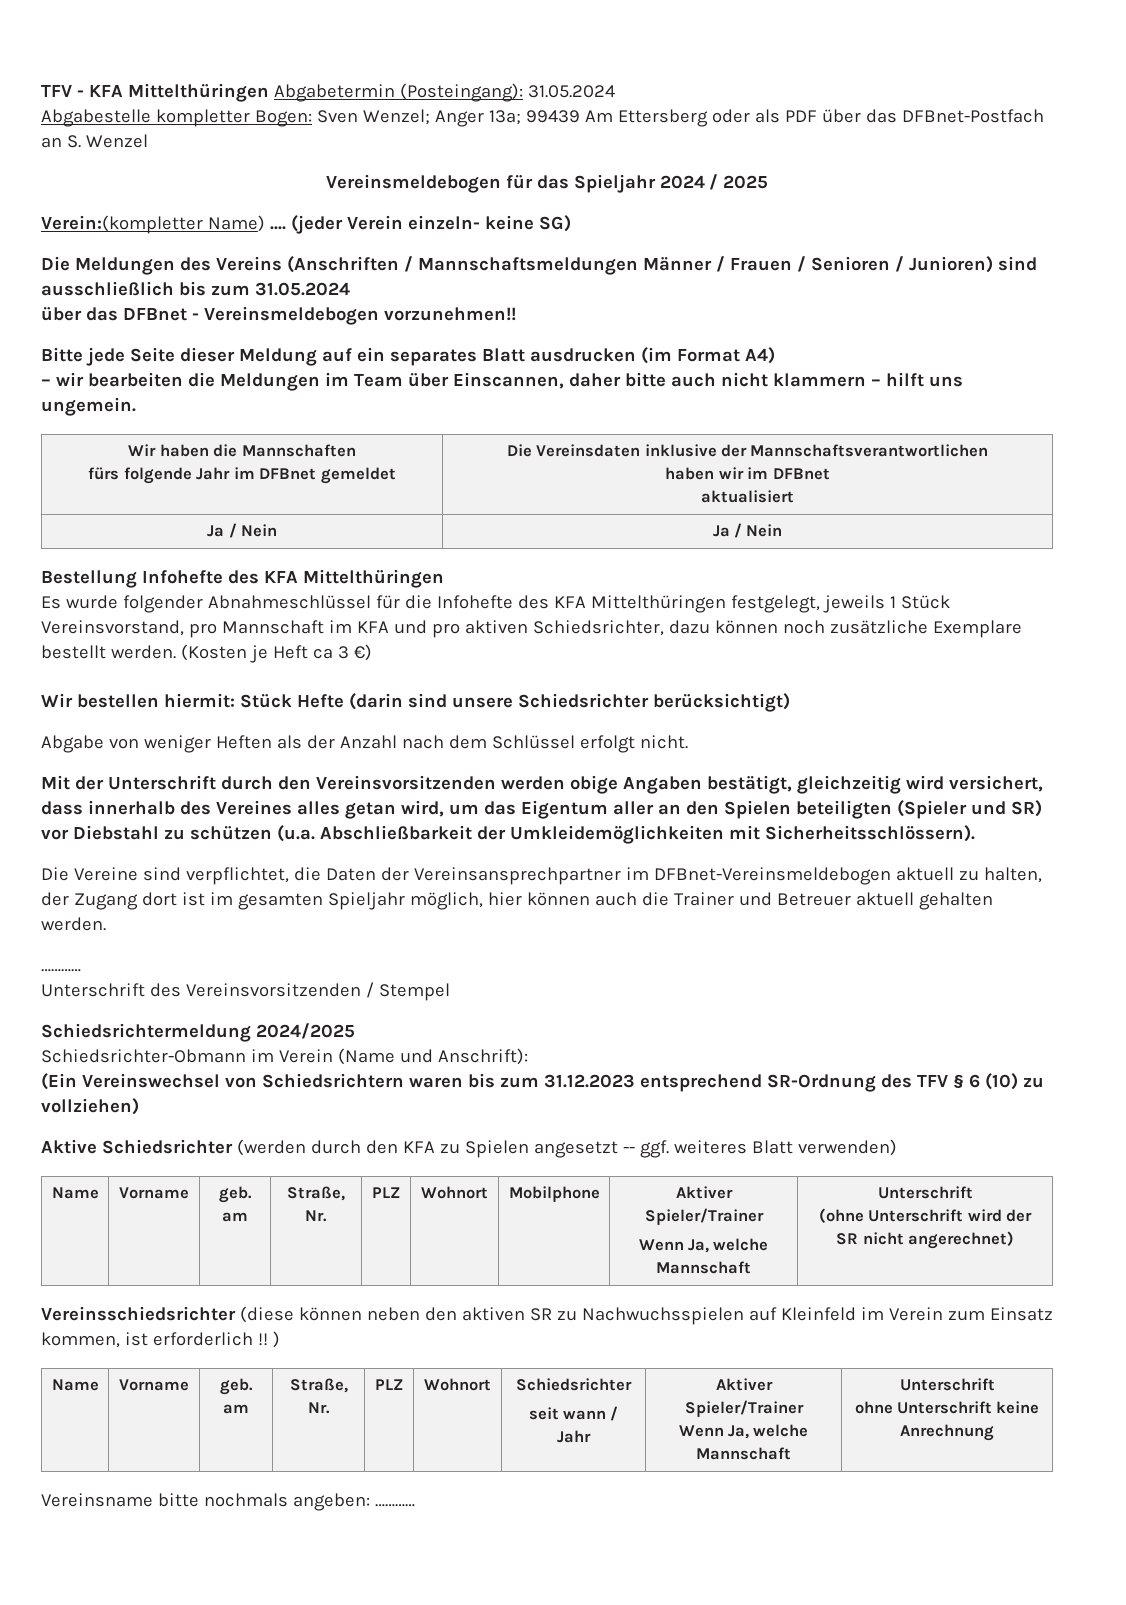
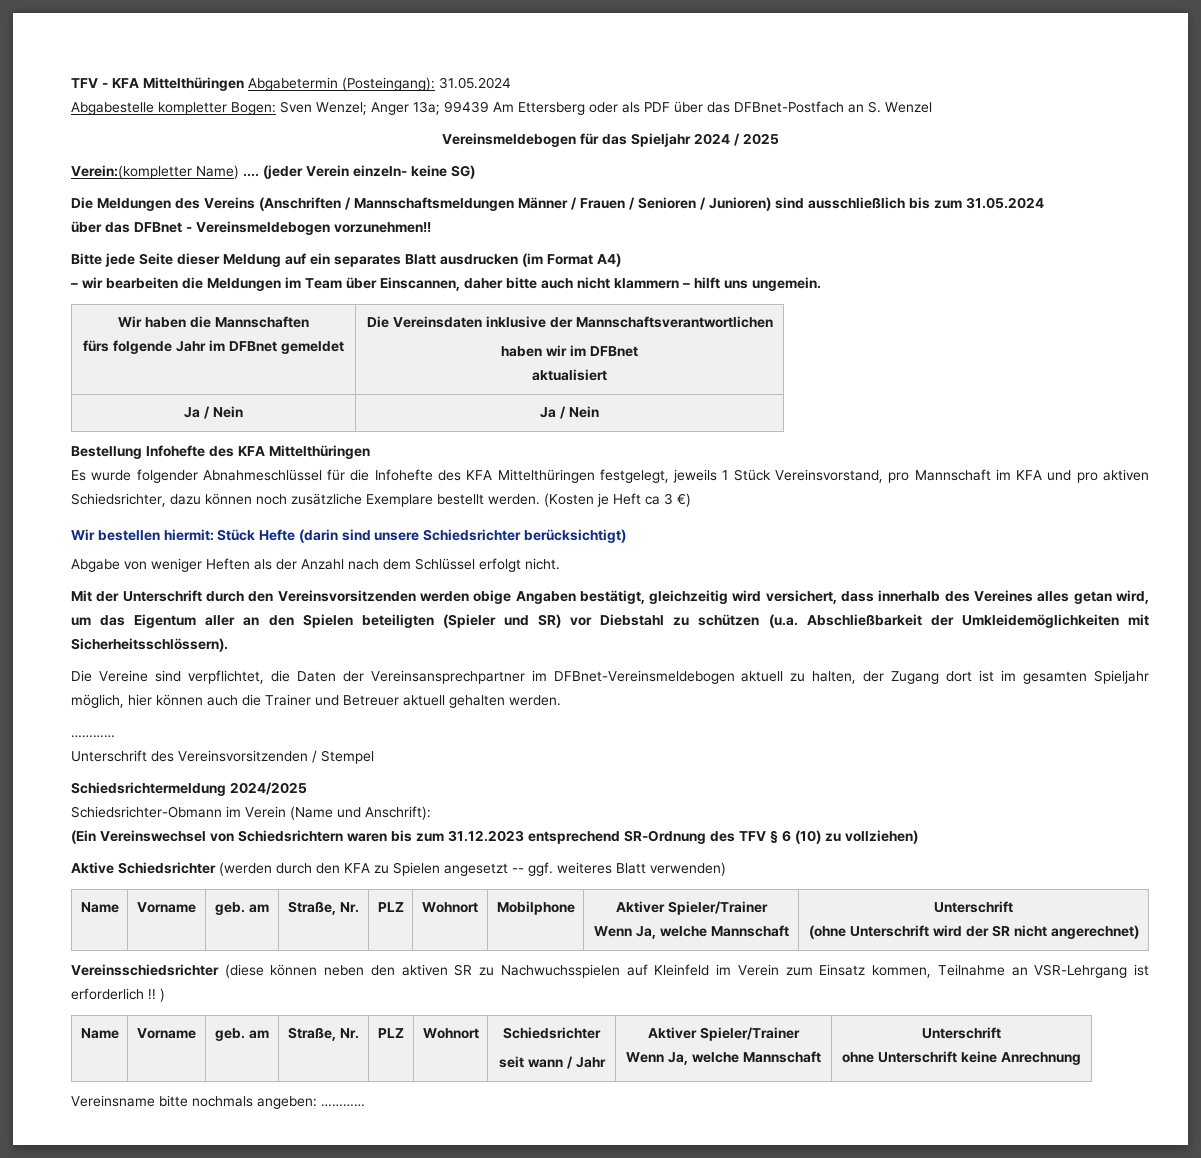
(120, 1340) none -> [937,964,1128,978] Teilnahme an VSR-Lehrgang

